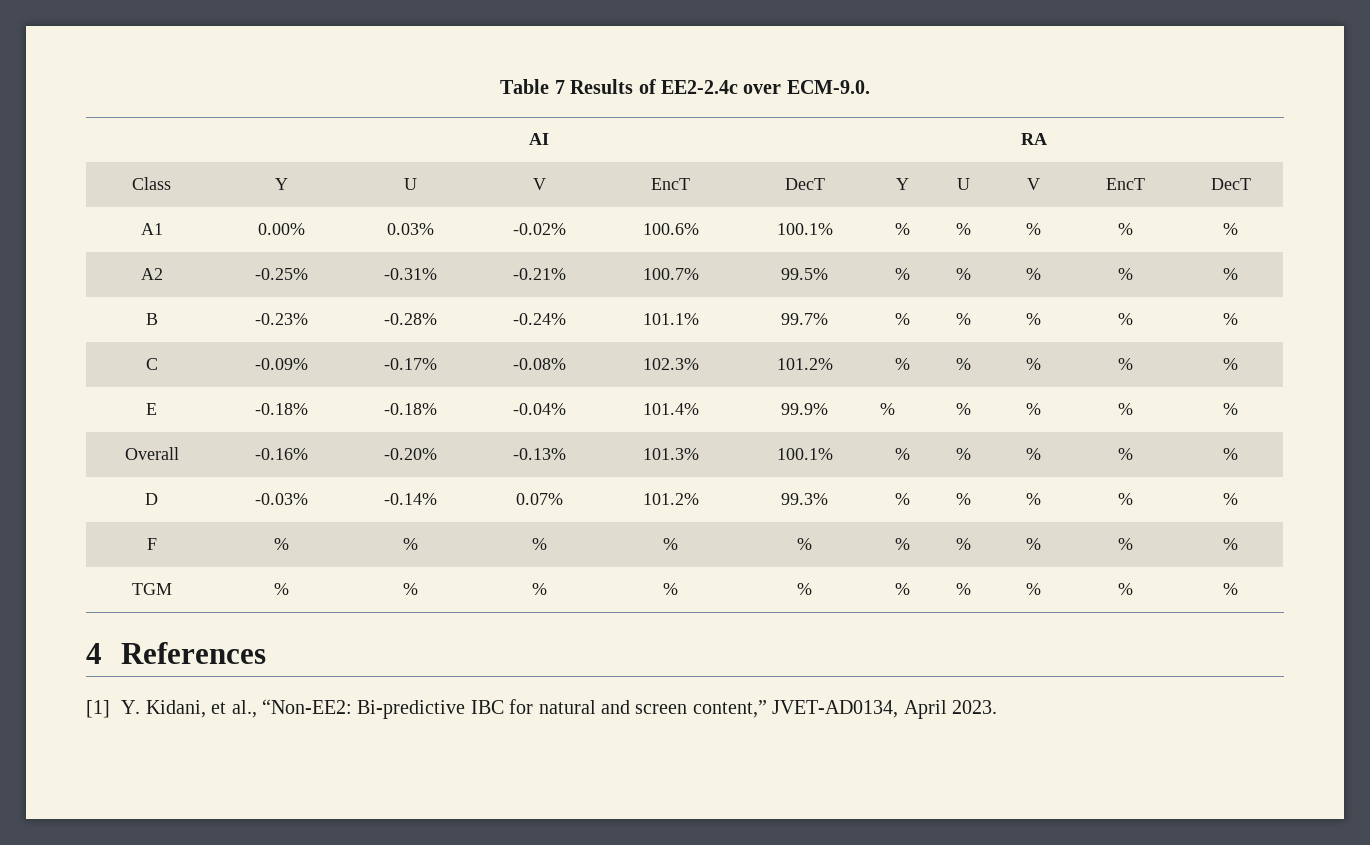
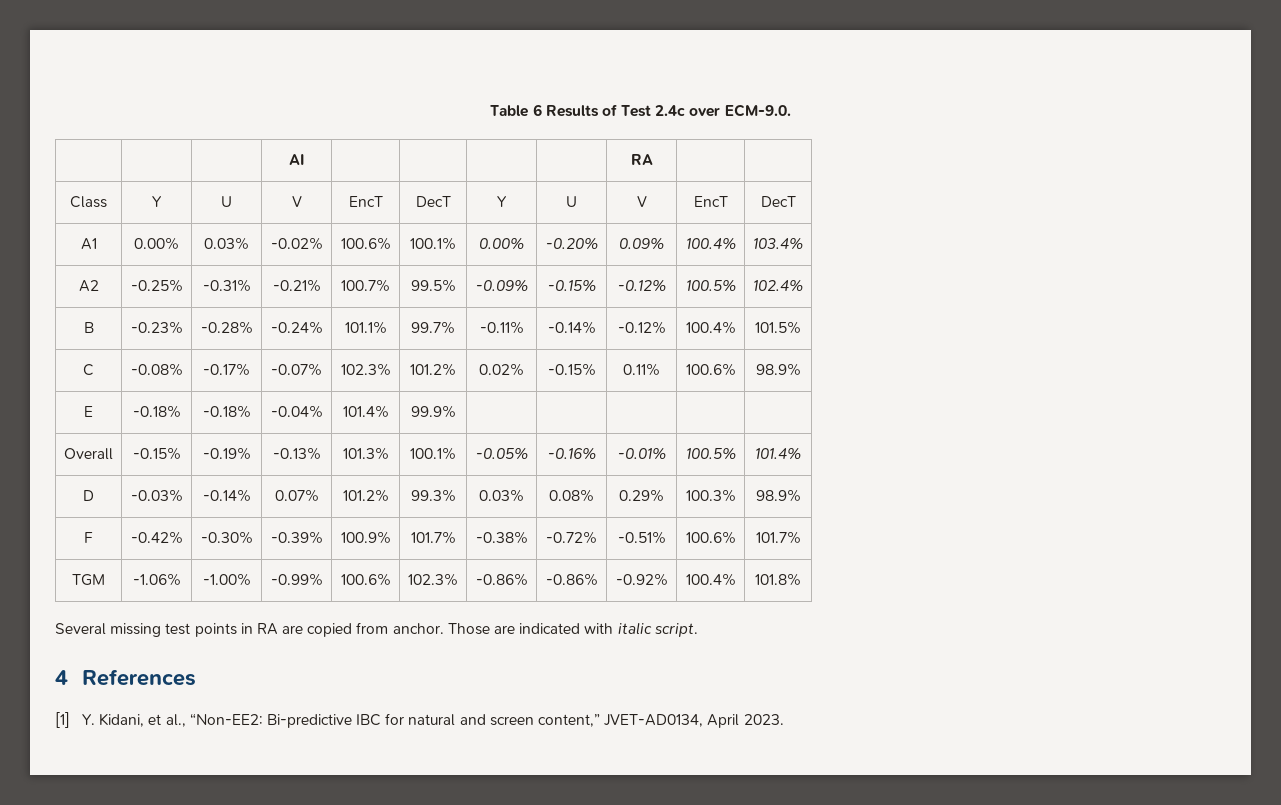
[554,80,565,94] 7 -> [532,104,542,116] 6
[660,80,738,94] EE2-2.4c -> [621,105,686,117] Test 2.4c
[894,223,910,235] [955,223,971,235] [1026,223,1041,235] [1118,223,1133,235] [1223,223,1238,235] % | % | % | % | % -> [479,237,524,250] [545,237,598,250] [619,237,664,250] [685,237,736,250] [753,237,803,250] 0.00% | -0.20% | 0.09% | 100.4% | 103.4%
[894,268,910,280] [955,268,971,280] [1026,268,1041,280] [1118,268,1133,280] [1223,268,1238,280] % | % | % | % | % -> [475,279,528,292] [547,279,596,292] [617,279,666,292] [685,279,736,292] [753,279,803,292] -0.09% | -0.15% | -0.12% | 100.5% | 102.4%
[894,313,910,325] [955,313,971,325] [1026,313,1041,325] [1118,313,1133,325] [1223,313,1238,325] % | % | % | % | % -> [479,321,524,334] [547,321,596,334] [617,321,666,334] [685,321,736,334] [755,321,801,334] -0.11% | -0.14% | -0.12% | 100.4% | 101.5%
[254,358,308,370] -0.09% -> [130,363,183,376] -0.08%
[512,358,566,370] -0.08% -> [271,363,322,376] -0.07%
[894,358,910,370] [955,358,971,370] [1026,358,1041,370] [1118,358,1133,370] [1223,358,1238,370] % | % | % | % | % -> [479,363,524,376] [547,363,596,376] [623,363,660,376] [685,363,736,376] [755,363,801,376] 0.02% | -0.15% | 0.11% | 100.6% | 98.9%
[880,403,896,415] [955,403,971,415] [1026,403,1041,415] [1118,403,1133,415] [1223,403,1238,415] % | % | % | % | % -> (456, 411) | | | |
[254,448,308,460] [383,448,437,460] -0.16% | -0.20% -> [132,447,181,460] [202,447,251,460] -0.15% | -0.19%
[894,448,910,460] [955,448,971,460] [1026,448,1041,460] [1118,448,1133,460] [1223,448,1238,460] % | % | % | % | % -> [475,447,528,460] [547,447,596,460] [617,447,666,460] [685,447,736,460] [755,447,801,460] -0.05% | -0.16% | -0.01% | 100.5% | 101.4%
[894,493,910,505] [955,493,971,505] [1026,493,1041,505] [1118,493,1133,505] [1223,493,1238,505] [146,538,157,550] [273,538,289,550] [402,538,418,550] [531,538,547,550] [663,538,678,550] [797,538,812,550] [894,538,910,550] [955,538,971,550] [1026,538,1041,550] [1118,538,1133,550] [1223,538,1238,550] [131,583,172,595] [273,583,289,595] [402,583,418,595] [531,583,547,595] [663,583,678,595] [797,583,812,595] [894,583,910,595] [955,583,971,595] [1026,583,1041,595] [1118,583,1133,595] [1223,583,1238,595] % | % | % | % | % // F | % | % | % | % | % | % | % | % | % | % // TGM | % | % | % | % | % | % | % | % | % | % -> [479,489,524,502] [549,489,594,502] [619,489,664,502] [685,489,736,502] [755,489,801,502] [84,532,93,543] [130,531,183,544] [200,531,253,544] [270,531,323,544] [340,531,391,544] [410,531,456,544] [475,531,528,544] [546,531,597,544] [617,531,666,544] [685,531,736,544] [755,531,801,544] [72,574,105,586] [132,573,181,586] [202,573,251,586] [270,573,323,586] [340,573,391,586] [408,573,458,586] [475,573,528,586] [545,573,598,586] [615,573,668,586] [685,573,736,586] [755,573,801,586] [55,622,698,637] 0.03% | 0.08% | 0.29% | 100.3% | 98.9% // F | -0.42% | -0.30% | -0.39% | 100.9% | 101.7% | -0.38% | -0.72% | -0.51% | 100.6% | 101.7% // TGM | -1.06% | -1.00% | -0.99% | 100.6% | 102.3% | -0.86% | -0.86% | -0.92% | 100.4% | 101.8% // Several missing test points in RA are copied from anchor. Those are indicated with italic script.

